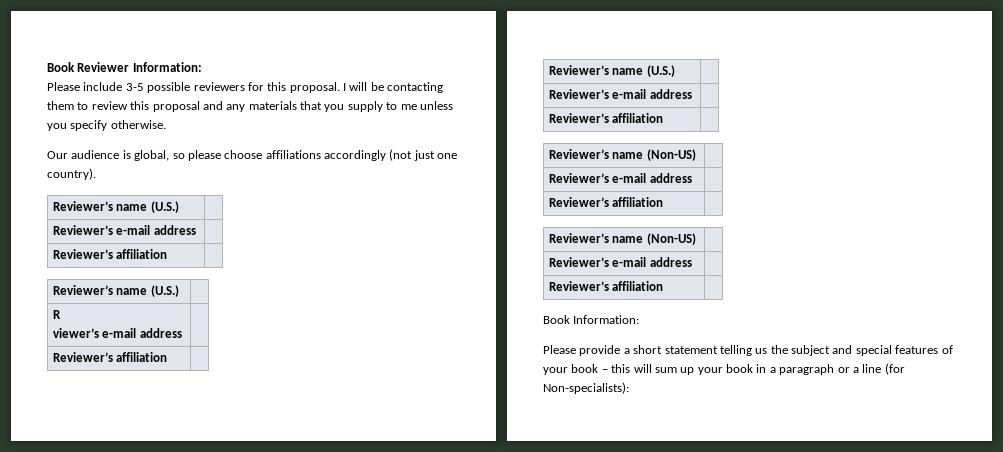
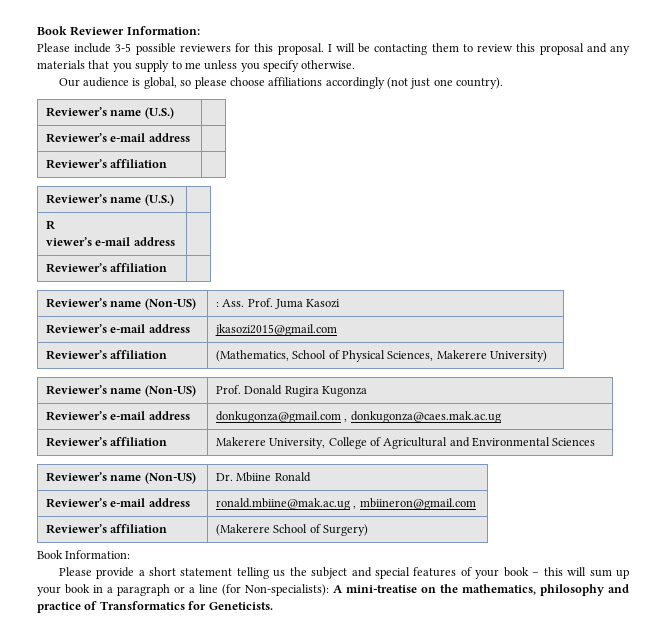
[646,65,675,77] [548,89,692,99] [548,113,664,123] [548,149,696,161] [548,173,692,183] [548,197,664,207] [548,233,696,245] [548,257,692,267] [548,281,664,291] (U.S.) | // Reviewer’s e-mail address | // Reviewer’s affiliation | // Reviewer’s name (Non-US) | // Reviewer’s e-mail address | // Reviewer’s affiliation | // Reviewer’s name (Non-US) | // Reviewer’s e-mail address | // Reviewer’s affiliation | -> [144,298,196,310] [215,298,341,309] [45,324,190,334] [214,324,337,336] [45,350,168,360] [215,350,548,362] [45,385,196,397] [215,385,367,397] [45,411,190,421] [215,411,501,423] [45,437,168,447] [215,437,596,449] [45,472,196,484] [215,472,311,482] [45,498,190,508] [215,498,476,510] [45,524,168,534] [215,524,368,536] (Non-US) | : Ass. Prof. Juma Kasozi // Reviewer’s e-mail address | jkasozi2015@gmail.com // Reviewer’s affiliation | (Mathematics, School of Physical Sciences, Makerere University) // Reviewer’s name (Non-US) | Prof. Donald Rugira Kugonza // Reviewer’s e-mail address | donkugonza@gmail.com , donkugonza@caes.mak.ac.ug // Reviewer’s affiliation | Makerere University, College of Agricultural and Environmental Sciences // Reviewer’s name (Non-US) | Dr. Mbiine Ronald // Reviewer’s e-mail address | ronald.mbiine@mak.ac.ug , mbiineron@gmail.com // Reviewer’s affiliation | (Makerere School of Surgery)
(629, 388) none -> [333,584,629,596] [37,601,273,613] A mini-treatise on the mathematics, philosophy and practice of Transformatics for Geneticists.

